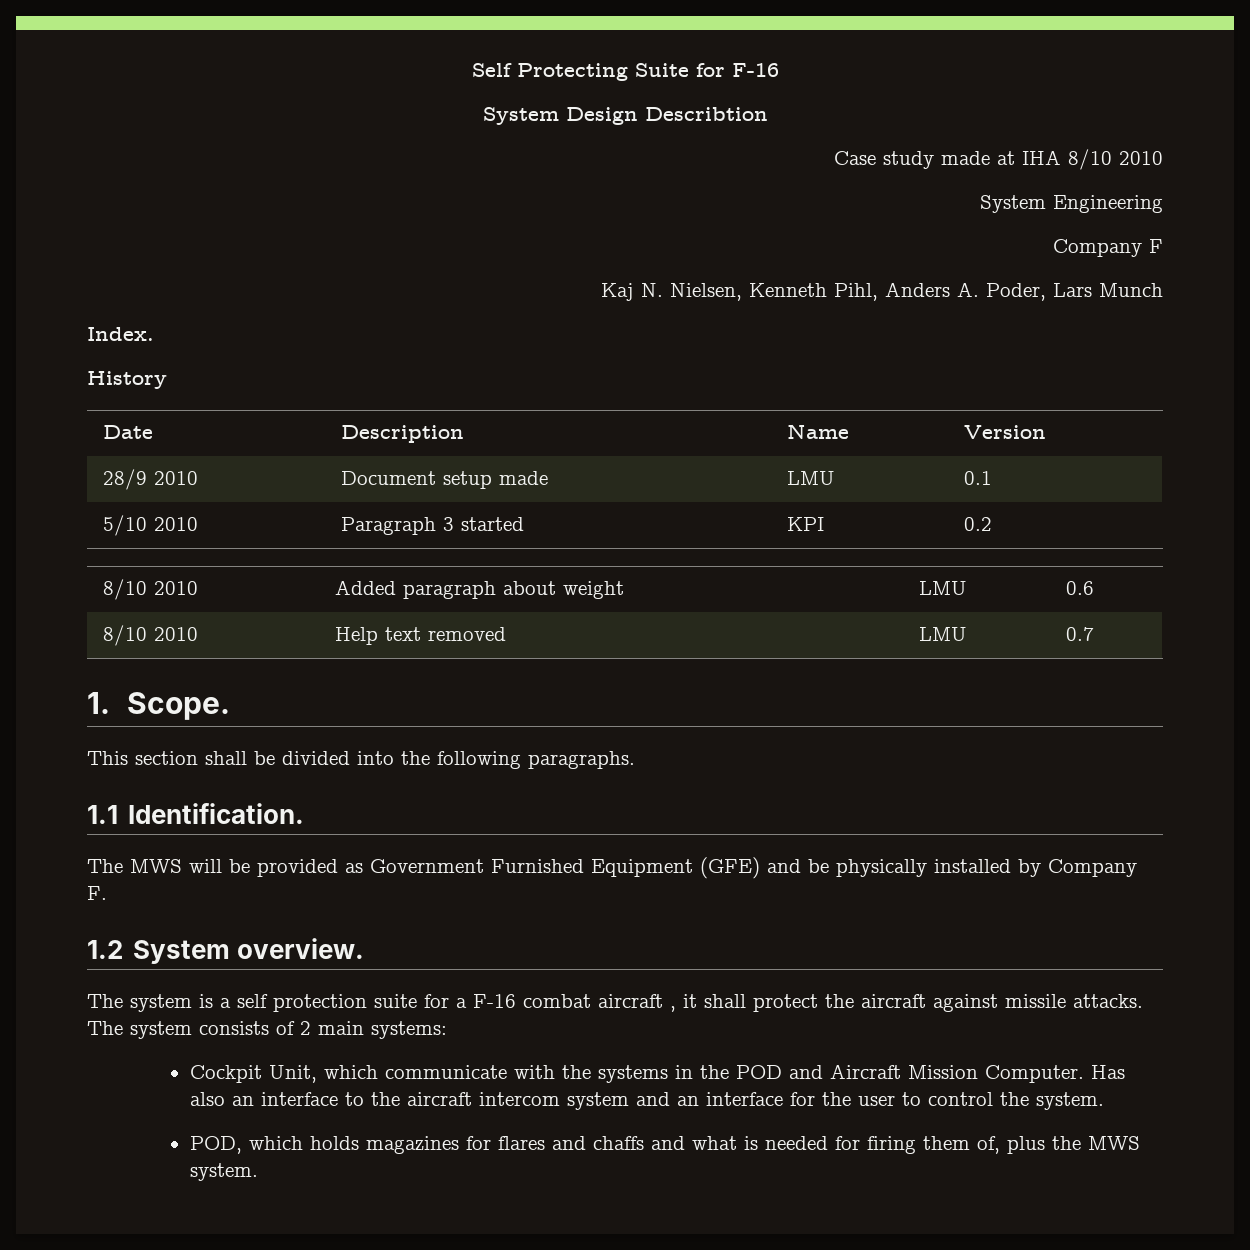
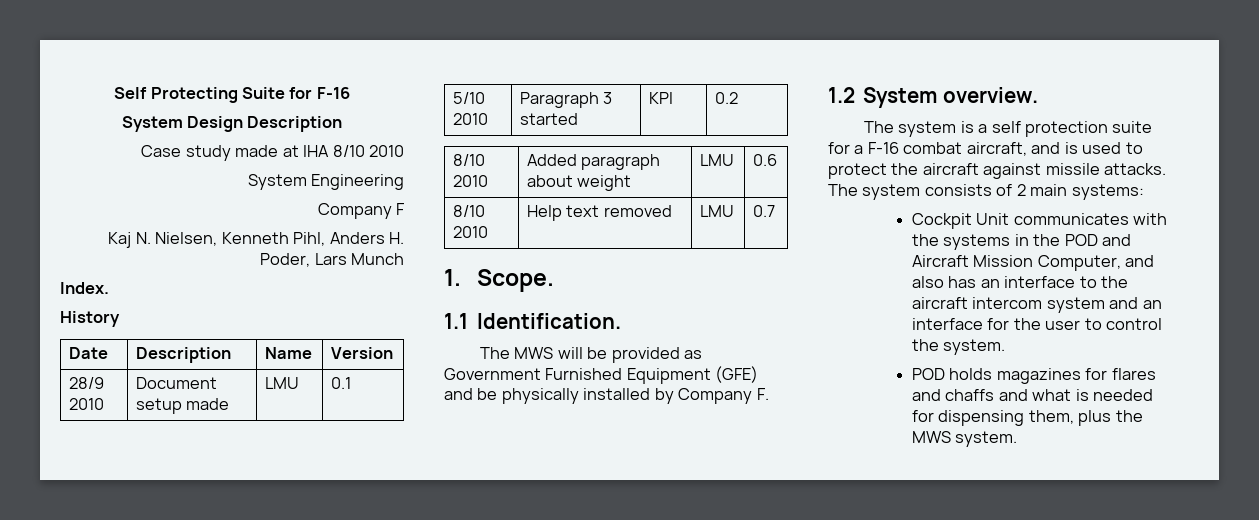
[644,107,768,121] Describtion -> [247,116,343,132] Description
[957,282,979,297] A. -> [389,232,404,244] H.
[87,751,635,769] // This section shall be divided into the following paragraphs. -> (554, 280) none
[598,994,746,1012] aircraft , it shall -> [966,142,1143,156] aircraft, and is used to
[268,1065,507,1083] Unit, which communicate -> [976,213,1129,225] Unit communicates
[984,1065,1125,1083] [189,1092,225,1106] Computer. Has also -> [1037,255,1155,271] [911,276,977,288] Computer, and also has
[189,1136,303,1154] POD, which -> [911,368,945,380] POD
[866,1136,1000,1154] firing them of, -> [938,410,1074,426] dispensing them,

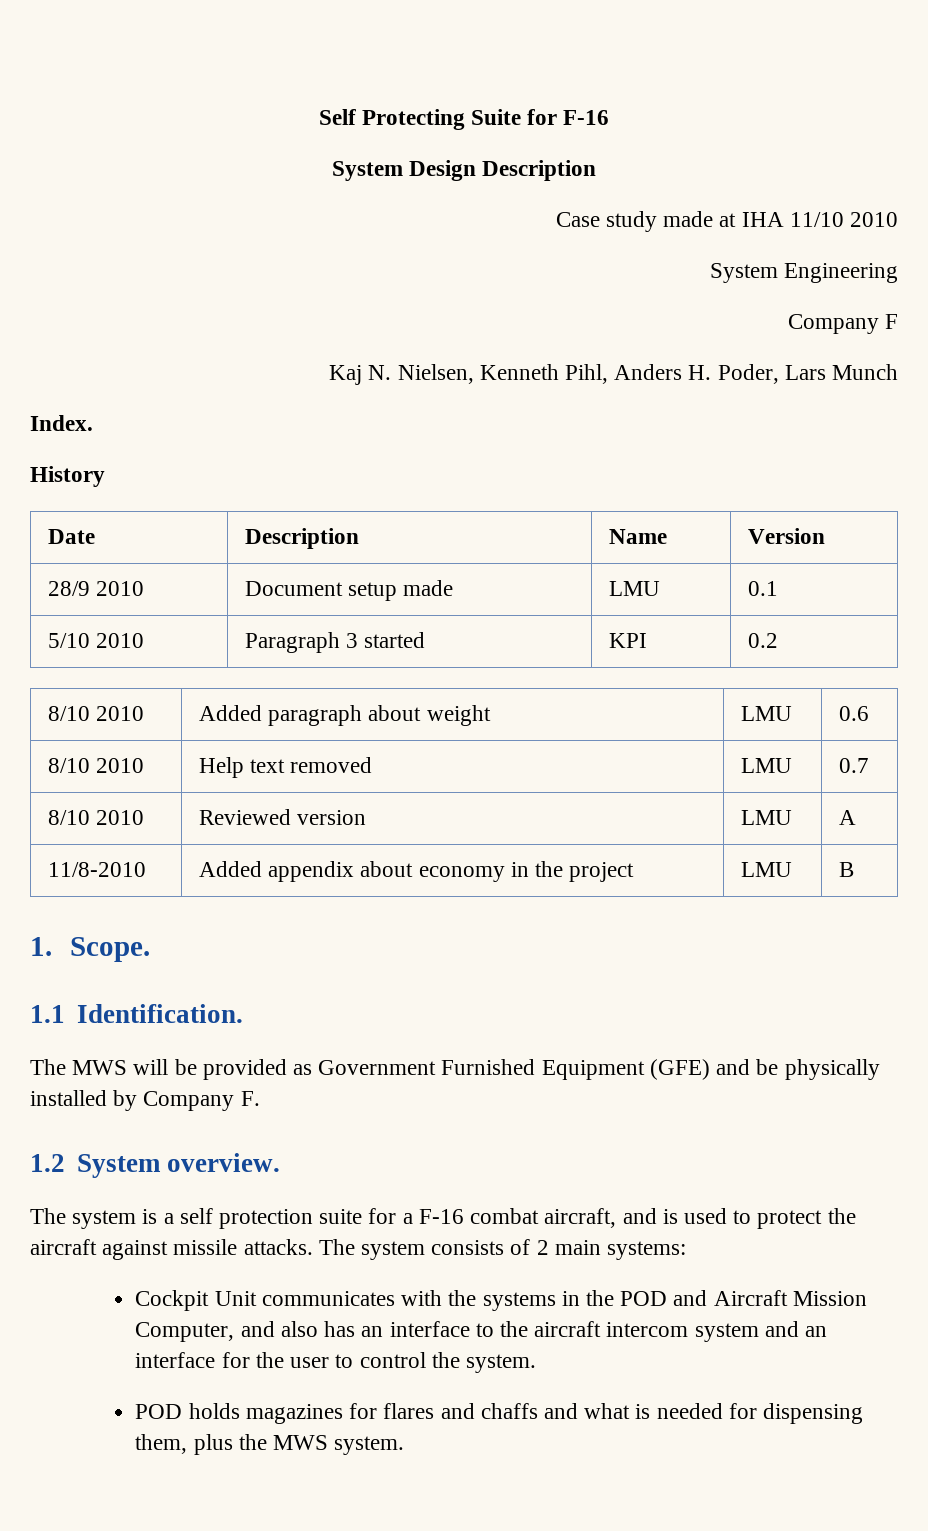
[332,145,365,157] 8/10 -> [789,212,844,227] 11/10
(775, 211) none -> [47,810,145,825] [198,809,367,825] [740,810,792,825] [838,810,856,825] [47,862,146,877] [198,861,635,882] [740,862,792,877] [838,862,854,877] // 8/10 2010 | Reviewed version | LMU | A // 11/8-2010 | Added appendix about economy in the project | LMU | B

